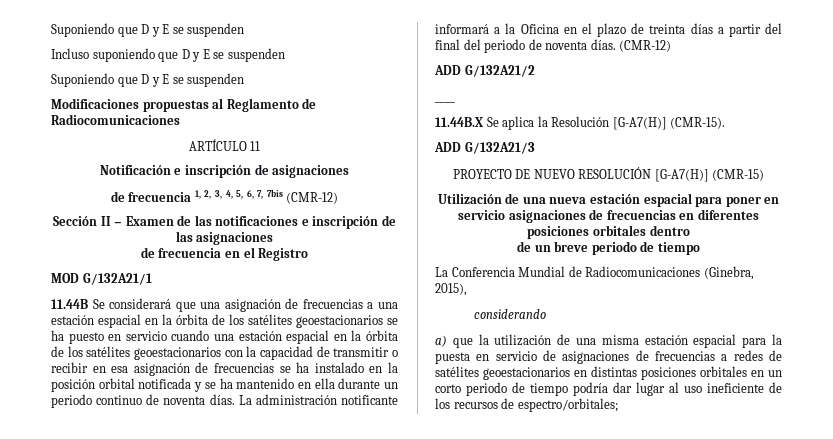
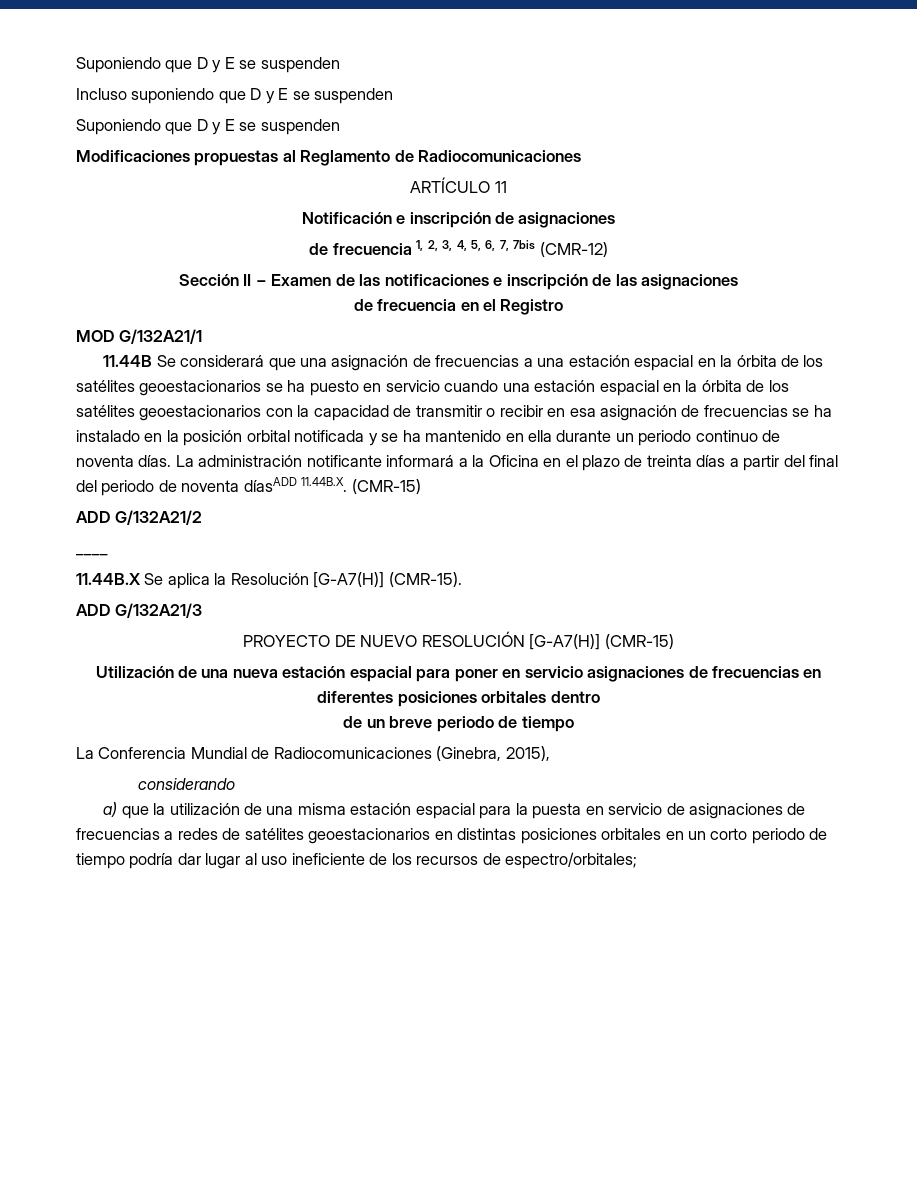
[590,39,672,52] días. (CMR-12) -> [243,477,421,494] díasADD 11.44B.X. (CMR-15)

